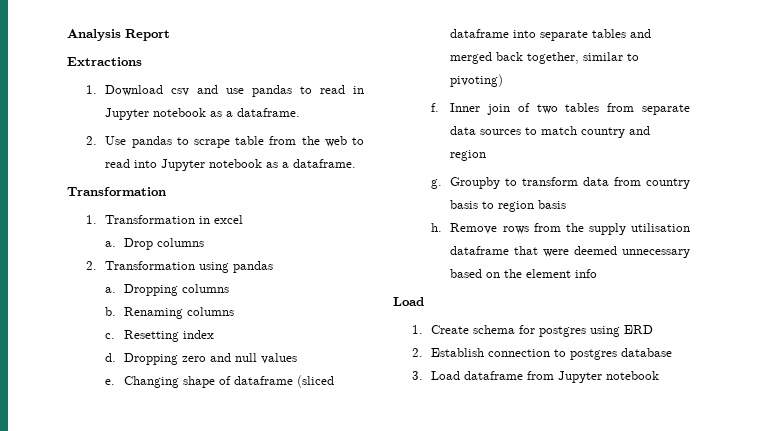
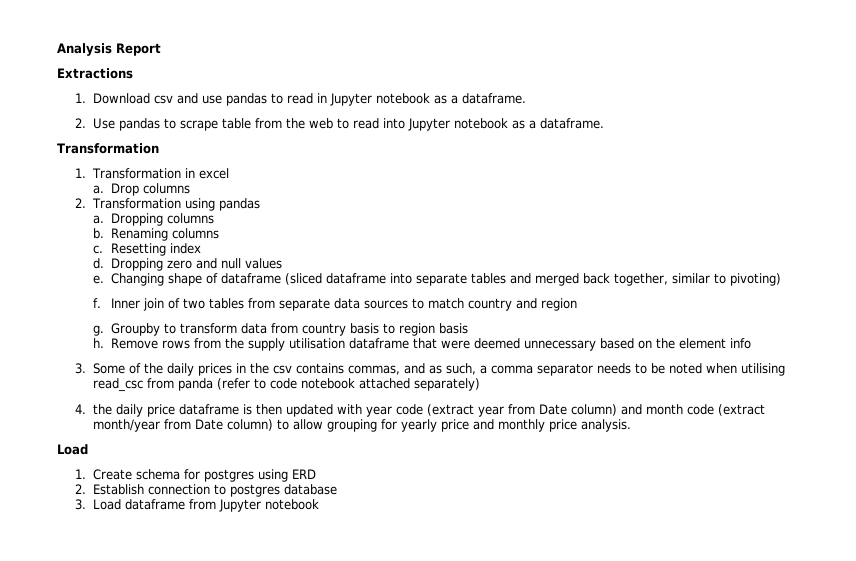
(598, 273) none -> [75,363,786,376] [93,378,481,392] [75,404,766,417] [93,419,632,432] // 3. Some of the daily prices in the csv contains commas, and as such, a comma separator needs to be noted when utilising read_csc from panda (refer to code notebook attached separately) // 4. the daily price dataframe is then updated with year code (extract year from Date column) and month code (extract month/year from Date column) to allow grouping for yearly price and monthly price analysis.

